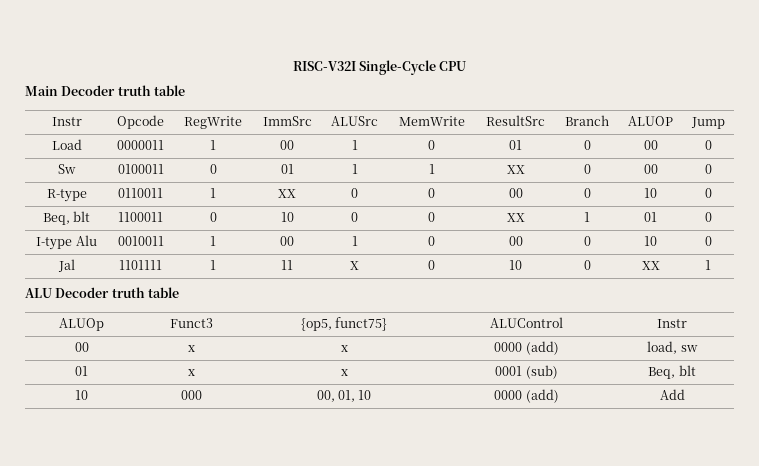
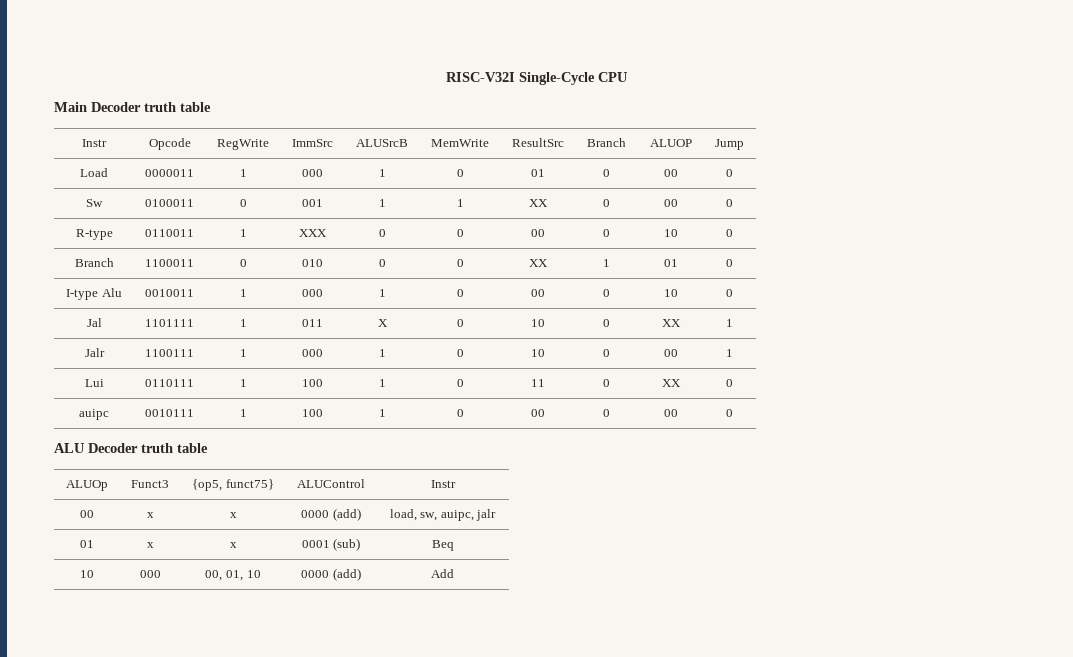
[331,116,378,126] ALUSrc -> [356,139,408,147] ALUSrcB
[280,140,294,150] 00 -> [302,169,323,177] 000
[280,164,294,174] 01 -> [302,199,323,207] 001
[278,189,296,198] XX -> [299,229,327,237] XXX
[42,211,91,225] Beq, blt -> [74,258,114,267] Branch
[280,212,294,222] 10 -> [302,259,323,267] 010
[280,236,294,246] 00 -> [302,289,323,297] 000
[281,260,293,270] 11 -> [302,319,323,327] 011
(711, 265) none -> [84,348,105,357] [145,349,194,357] [239,349,247,357] [302,349,323,357] [378,349,386,357] [456,349,464,357] [531,349,545,357] [603,349,610,357] [663,349,678,357] [726,349,733,357] [84,379,104,387] [145,379,194,387] [239,379,247,387] [302,379,323,387] [378,379,386,387] [456,379,464,387] [531,379,545,387] [603,379,610,387] [661,379,681,387] [726,379,733,387] [79,409,109,420] [145,409,194,417] [239,409,247,417] [302,409,323,417] [378,409,386,417] [456,409,464,417] [531,409,545,417] [603,409,610,417] [663,409,678,417] [726,409,733,417] // Jalr | 1100111 | 1 | 000 | 1 | 0 | 10 | 0 | 00 | 1 // Lui | 0110111 | 1 | 100 | 1 | 0 | 11 | 0 | XX | 0 // auipc | 0010111 | 1 | 100 | 1 | 0 | 00 | 0 | 00 | 0
[680,345,698,352] sw -> [420,509,497,521] sw, auipc, jalr
[648,365,696,379] Beq, blt -> [431,540,454,551] Beq

